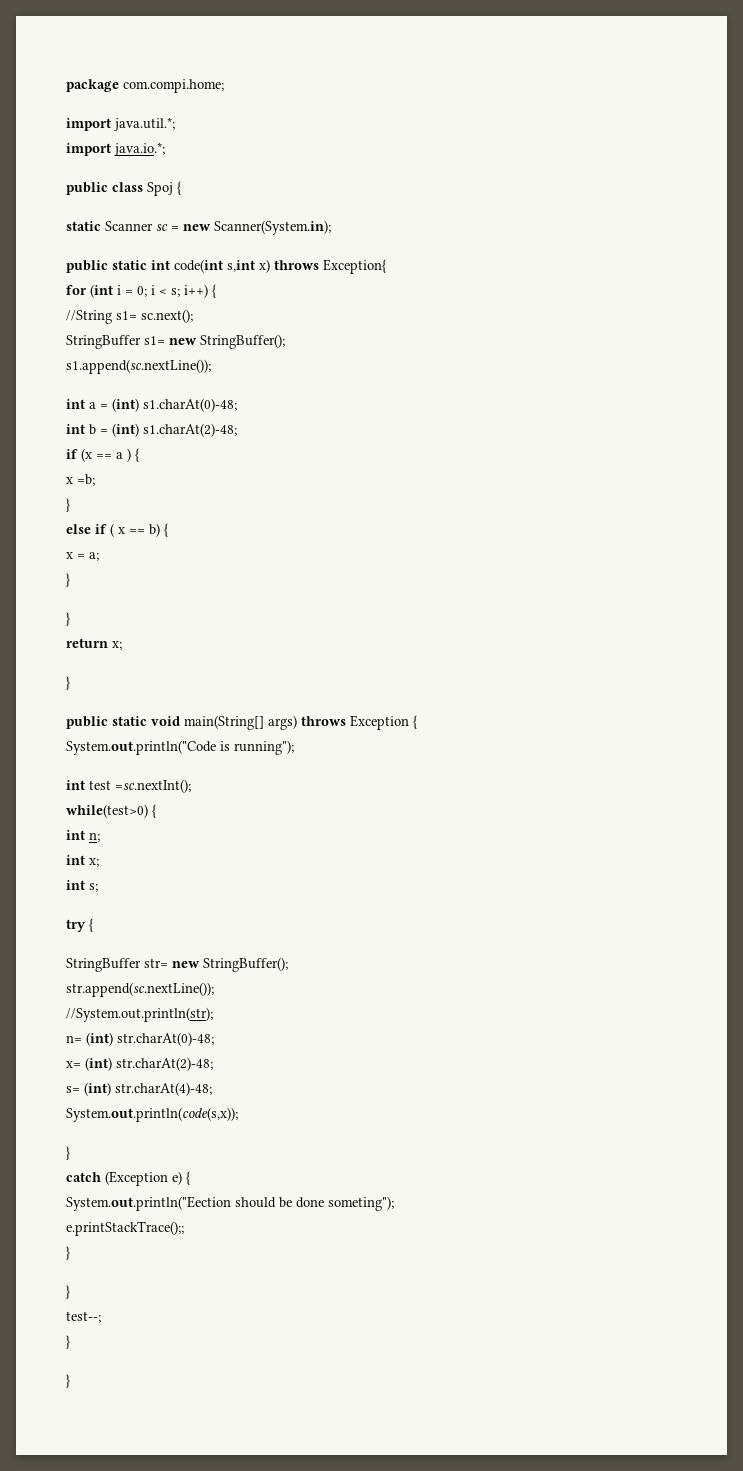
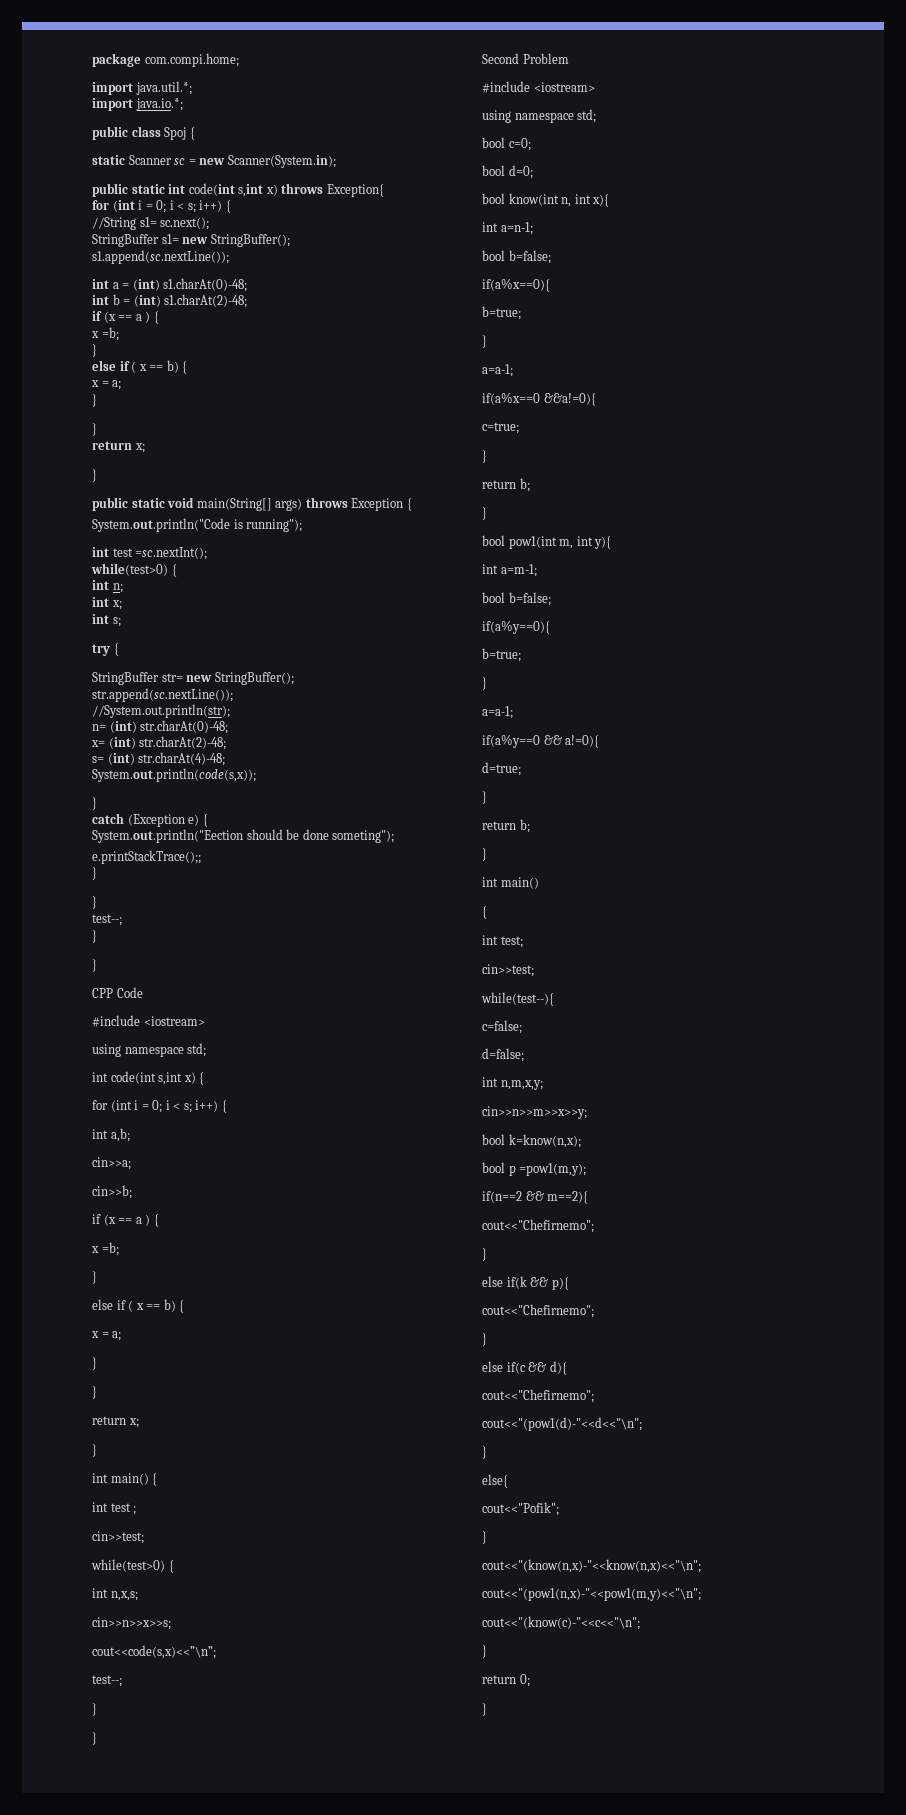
(70, 1381) none -> [92,987,143,998] [92,1015,205,1027] [92,1043,207,1057] [92,1071,205,1085] [92,1100,227,1113] [92,1128,130,1142] [92,1157,131,1170] [92,1185,132,1199] [92,1214,159,1227] [91,1242,119,1256] [92,1271,97,1284] [92,1299,185,1313] [91,1331,122,1341] [92,1357,97,1370] [92,1386,97,1399] [92,1416,139,1428] [92,1444,97,1457] [92,1473,158,1486] [92,1502,137,1515] [92,1531,144,1544] [91,1559,174,1573] [92,1588,138,1601] [92,1617,171,1630] [92,1645,216,1659] [92,1675,122,1687] [92,1703,97,1716] [92,1732,97,1745] [482,53,569,64] [482,81,595,93] [482,109,597,123] [482,137,531,151] [482,165,533,179] [482,193,610,207] [482,222,533,235] [482,250,551,264] [482,278,550,292] [482,306,521,320] [482,335,487,348] [482,364,513,377] [482,392,596,406] [482,422,519,434] [482,450,487,463] [482,478,530,492] [482,507,487,520] [482,535,612,549] [482,564,537,577] [482,592,551,606] [482,620,550,634] [482,648,521,662] [482,677,487,690] [482,706,513,719] [482,734,600,748] [482,762,521,776] [482,791,487,804] [482,819,530,833] [482,848,487,861] [482,877,539,889] [482,906,487,919] [482,935,523,948] [482,964,534,977] [481,992,554,1006] [482,1020,522,1034] [482,1048,524,1062] [482,1077,543,1090] [482,1106,587,1119] [482,1134,581,1148] [482,1162,587,1176] [482,1191,589,1204] [482,1219,594,1233] [482,1248,487,1261] [482,1276,569,1290] [482,1304,594,1318] [482,1333,487,1346] [482,1361,567,1375] [482,1389,594,1403] [482,1417,642,1431] [482,1446,487,1459] [482,1474,508,1488] [482,1502,559,1516] [482,1531,487,1544] [482,1559,701,1573] [482,1588,701,1601] [482,1616,640,1630] [482,1645,487,1658] [482,1674,530,1687] [482,1703,487,1716] // CPP Code // #include <iostream> // using namespace std; // int code(int s,int x) { // for (int i = 0; i < s; i++) { // int a,b; // cin>>a; // cin>>b; // if (x == a ) { // x =b; // } // else if ( x == b) { // x = a; // } // } // return x; // } // int main() { // int test ; // cin>>test; // while(test>0) { // int n,x,s; // cin>>n>>x>>s; // cout<<code(s,x)<<”\n”; // test--; // } // } // Second Problem // #include <iostream> // using namespace std; // bool c=0; // bool d=0; // bool know(int n, int x){ // int a=n-1; // bool b=false; // if(a%x==0){ // b=true; // } // a=a-1; // if(a%x==0 &&a!=0){ // c=true; // } // return b; // } // bool pow1(int m, int y){ // int a=m-1; // bool b=false; // if(a%y==0){ // b=true; // } // a=a-1; // if(a%y==0 && a!=0){ // d=true; // } // return b; // } // int main() // { // int test; // cin>>test; // while(test--){ // c=false; // d=false; // int n,m,x,y; // cin>>n>>m>>x>>y; // bool k=know(n,x); // bool p =pow1(m,y); // if(n==2 && m==2){ // cout<<"Chefirnemo"; // } // else if(k && p){ // cout<<"Chefirnemo"; // } // else if(c && d){ // cout<<"Chefirnemo"; // cout<<"(pow1(d)-"<<d<<"\n"; // } // else{ // cout<<"Pofik"; // } // cout<<"(know(n,x)-"<<know(n,x)<<"\n"; // cout<<"(pow1(n,x)-"<<pow1(m,y)<<"\n"; // cout<<"(know(c)-"<<c<<"\n"; // } // return 0; // }

